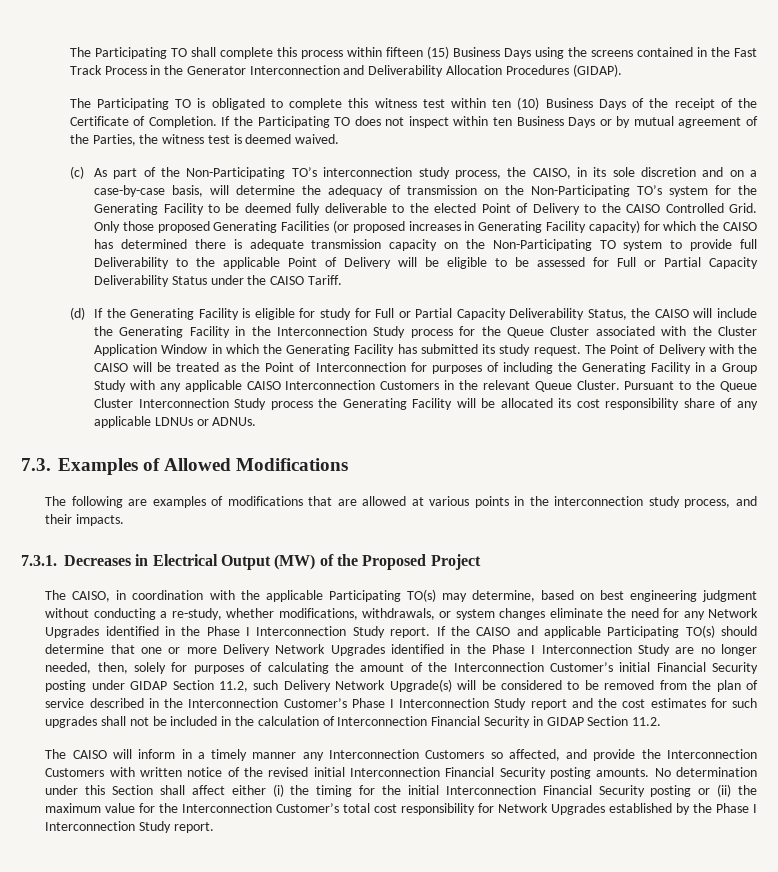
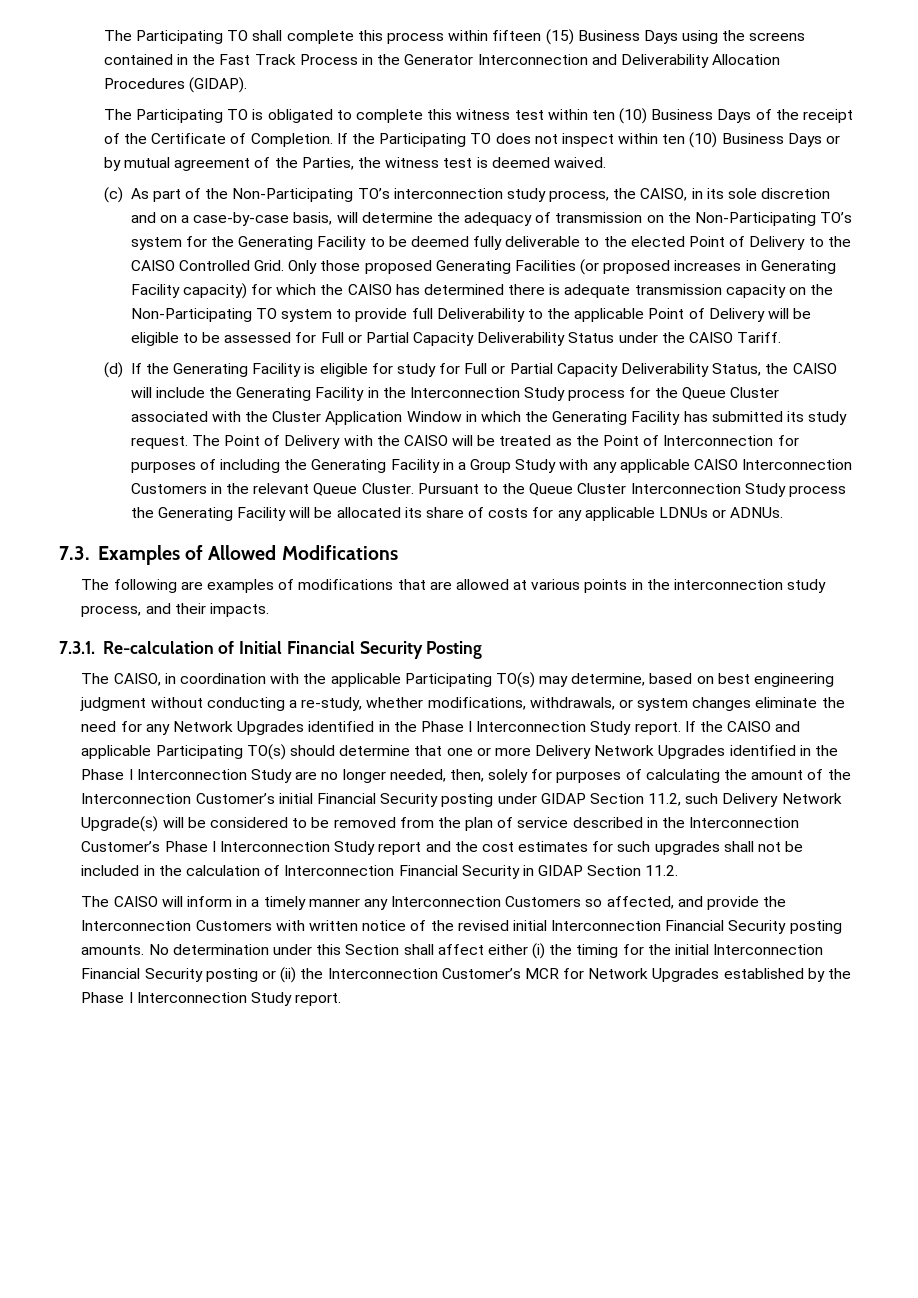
(513, 121) none -> [689,132,718,148] (10)
[576,398,733,410] cost responsibility share of -> [425,507,554,518] share of costs for
[64,554,481,570] Decreases in Electrical Output (MW) of the Proposed Project -> [102,641,483,659] Re-calculation of Initial Financial Security Posting
[45,803,476,815] maximum value for the Interconnection Customer’s total cost responsibility -> [327,968,559,979] Interconnection Customer’s MCR

